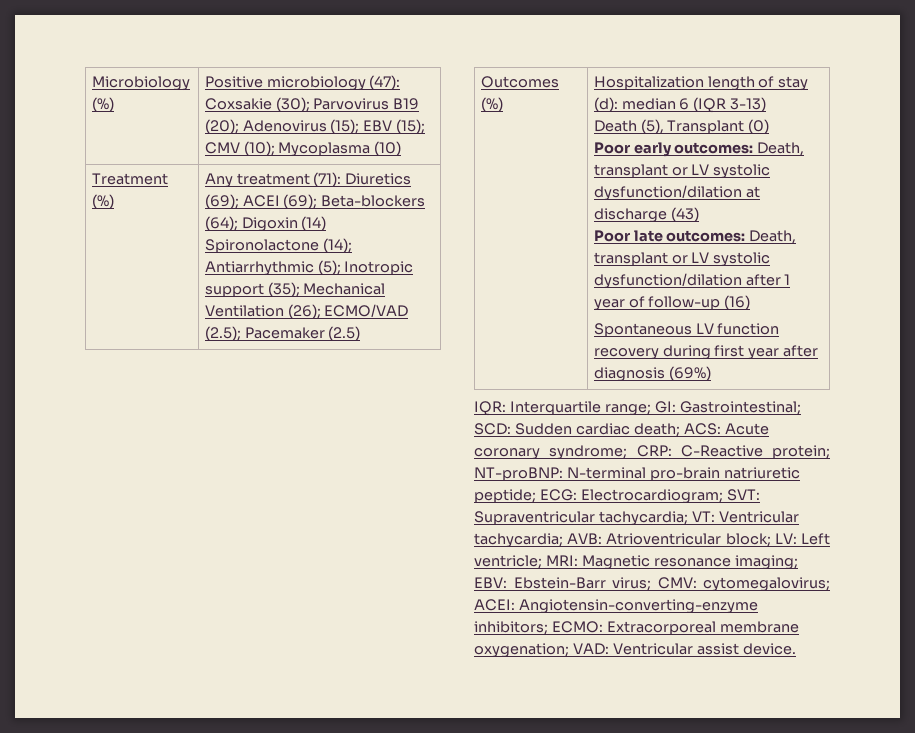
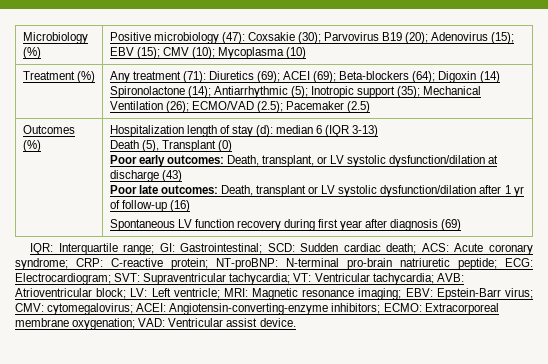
[593,164,668,178] transplant -> [261,155,314,167] transplant,
[593,299,625,311] year -> [513,186,524,197] yr
[668,366,711,381] (69%) -> [441,219,462,231] (69)
[680,445,763,457] C-Reactive -> [111,258,163,267] C-reactive
[513,577,606,589] Ebstein-Barr -> [436,288,501,300] Epstein-Barr

